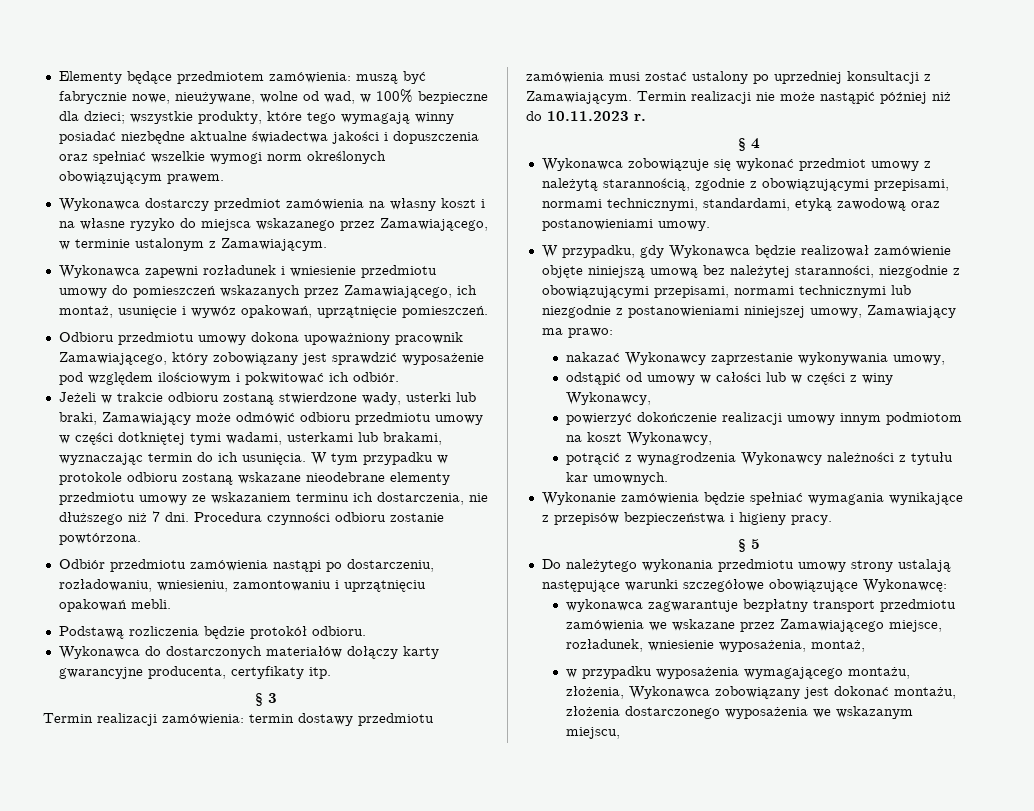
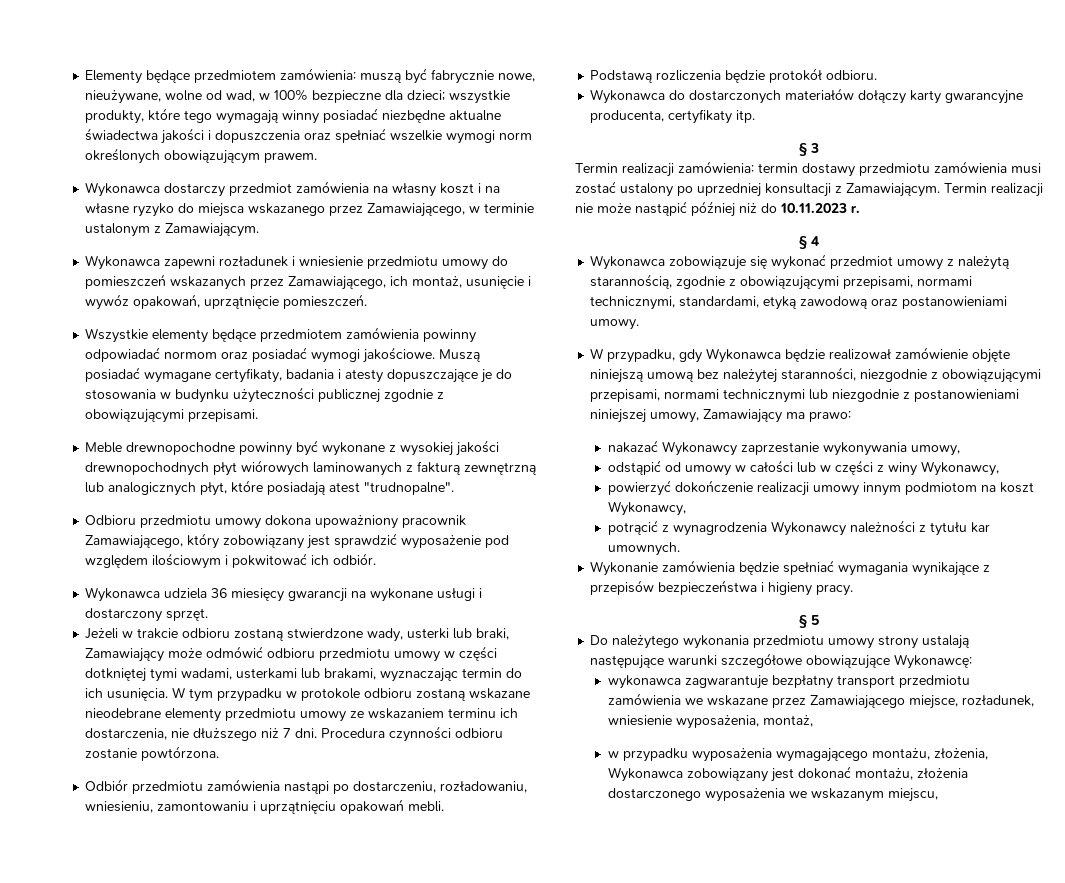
(488, 312) none -> [85,327,477,343] [85,347,482,363] [85,367,513,383] [85,387,445,403] [85,409,259,423] [85,440,500,456] [85,460,538,476] [85,480,455,496] // Wszystkie elementy będące przedmiotem zamówienia powinny odpowiadać normom oraz posiadać wymogi jakościowe. Muszą posiadać wymagane certyfikaty, badania i atesty dopuszczające je do stosowania w budynku użyteczności publicznej zgodnie z obowiązującymi przepisami. // Meble drewnopochodne powinny być wykonane z wysokiej jakości drewnopochodnych płyt wiórowych laminowanych z fakturą zewnętrzną lub analogicznych płyt, które posiadają atest "trudnopalne".
(399, 377) none -> [85,587,483,602] [85,608,209,622] // Wykonawca udziela 36 miesięcy gwarancji na wykonane usługi i dostarczony sprzęt.

